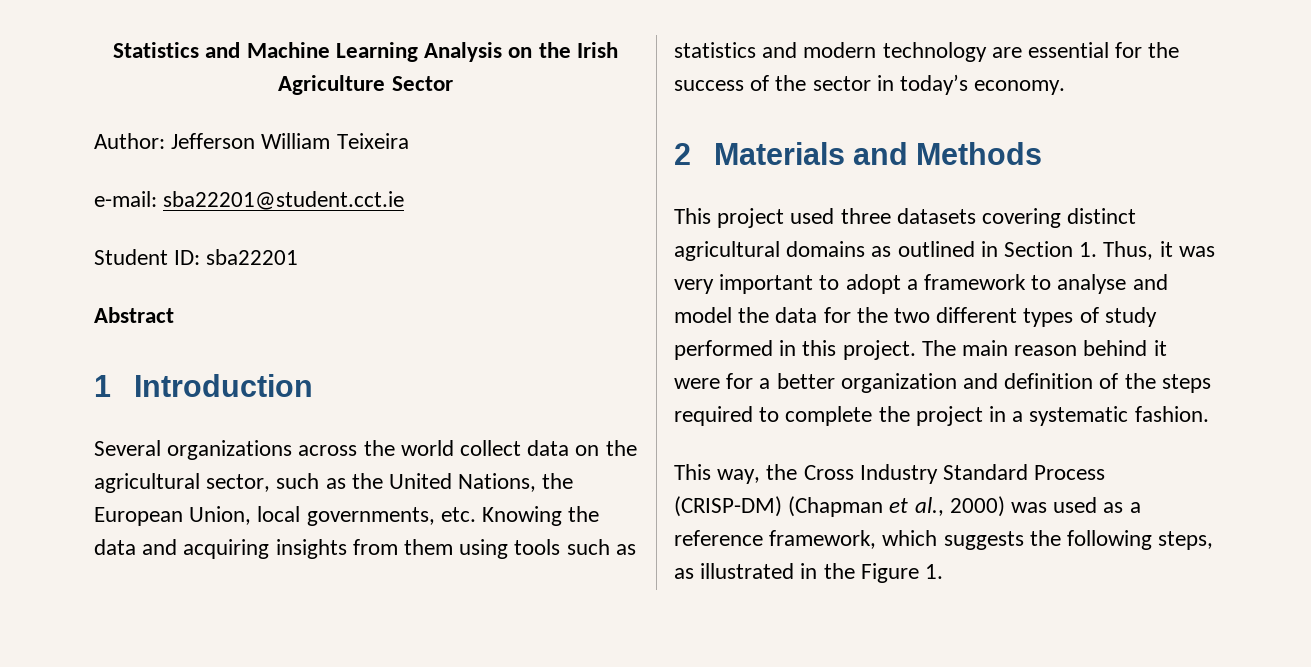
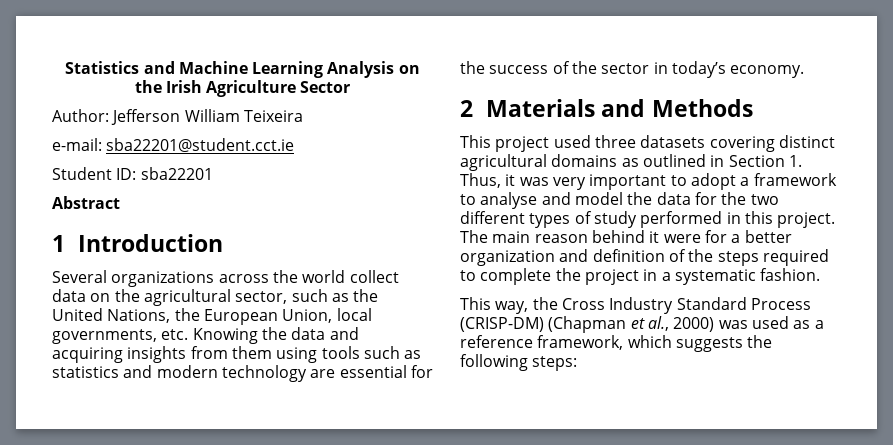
[1158,531,1214,550] [674,563,944,583] steps, as illustrated in the Figure 1. -> [532,356,578,371] steps:

